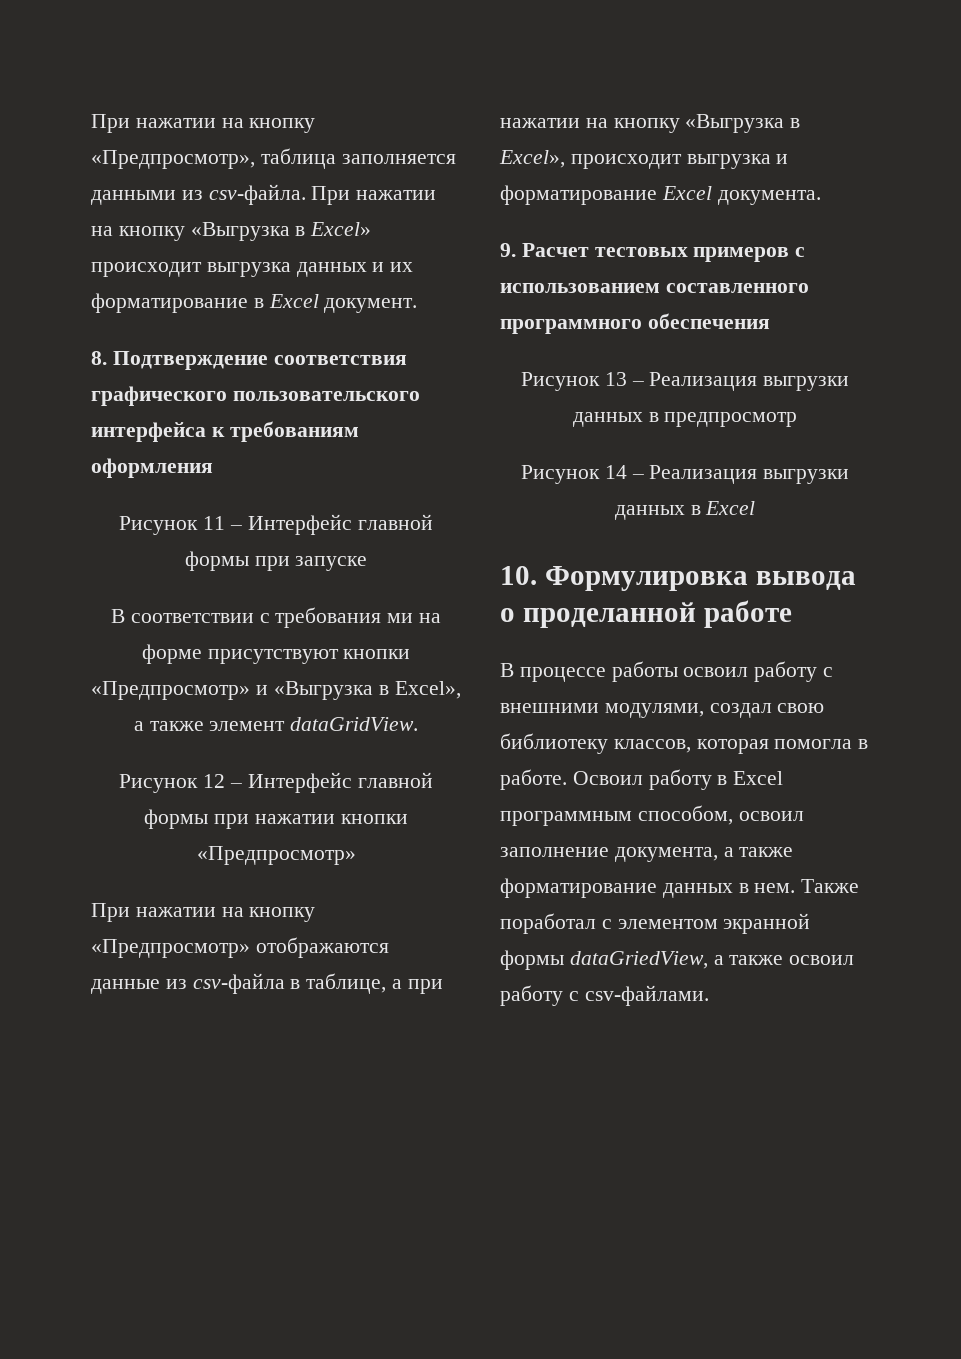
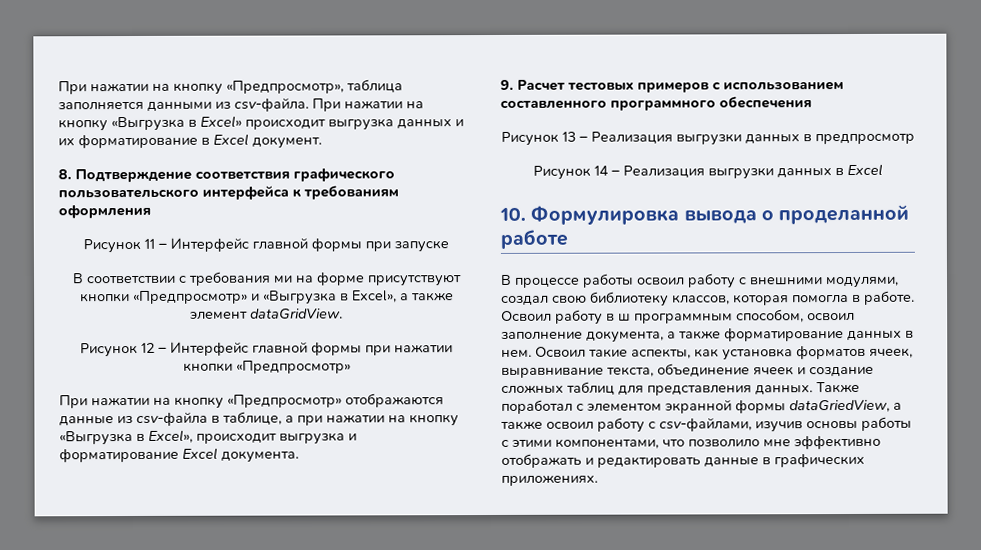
[733,771,784,785] Excel -> [618,313,631,321] ш
(796, 888) none -> [535,344,913,361] [501,363,874,378] [501,381,813,396] Освоил такие аспекты, как установка форматов ячеек, выравнивание текста, объединение ячеек и создание сложных таблиц для представления данных.
[584,985,709,1006] csv-файлами. -> [659,416,912,433] [501,434,881,450] [501,452,865,468] [501,474,598,486] csv-файлами, изучив основы работы с этими компонентами, что позволило мне эффективно отображать и редактировать данные в графических приложениях.

